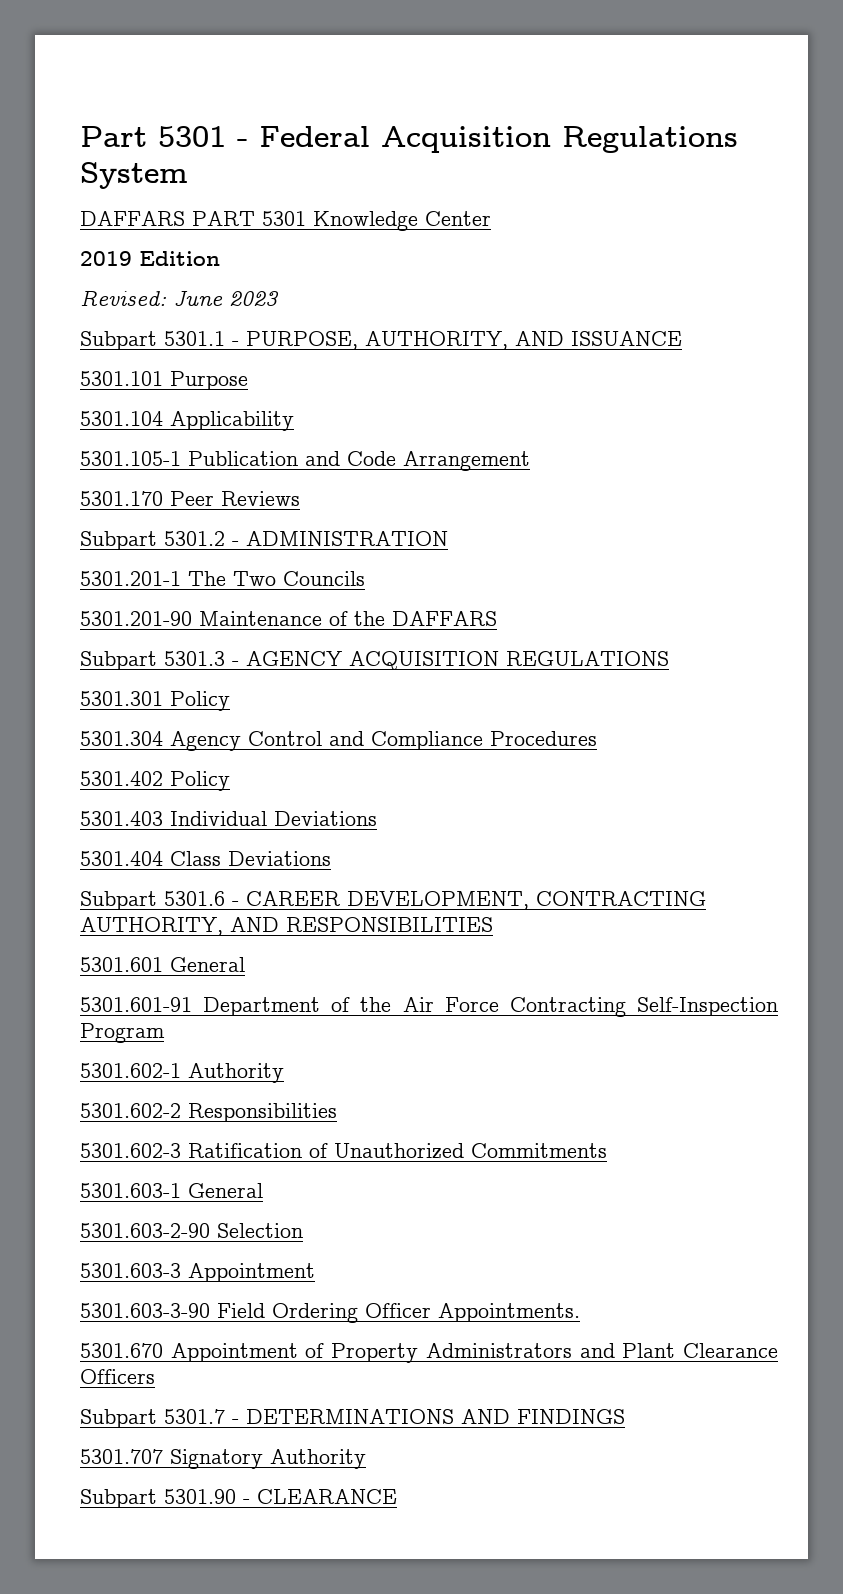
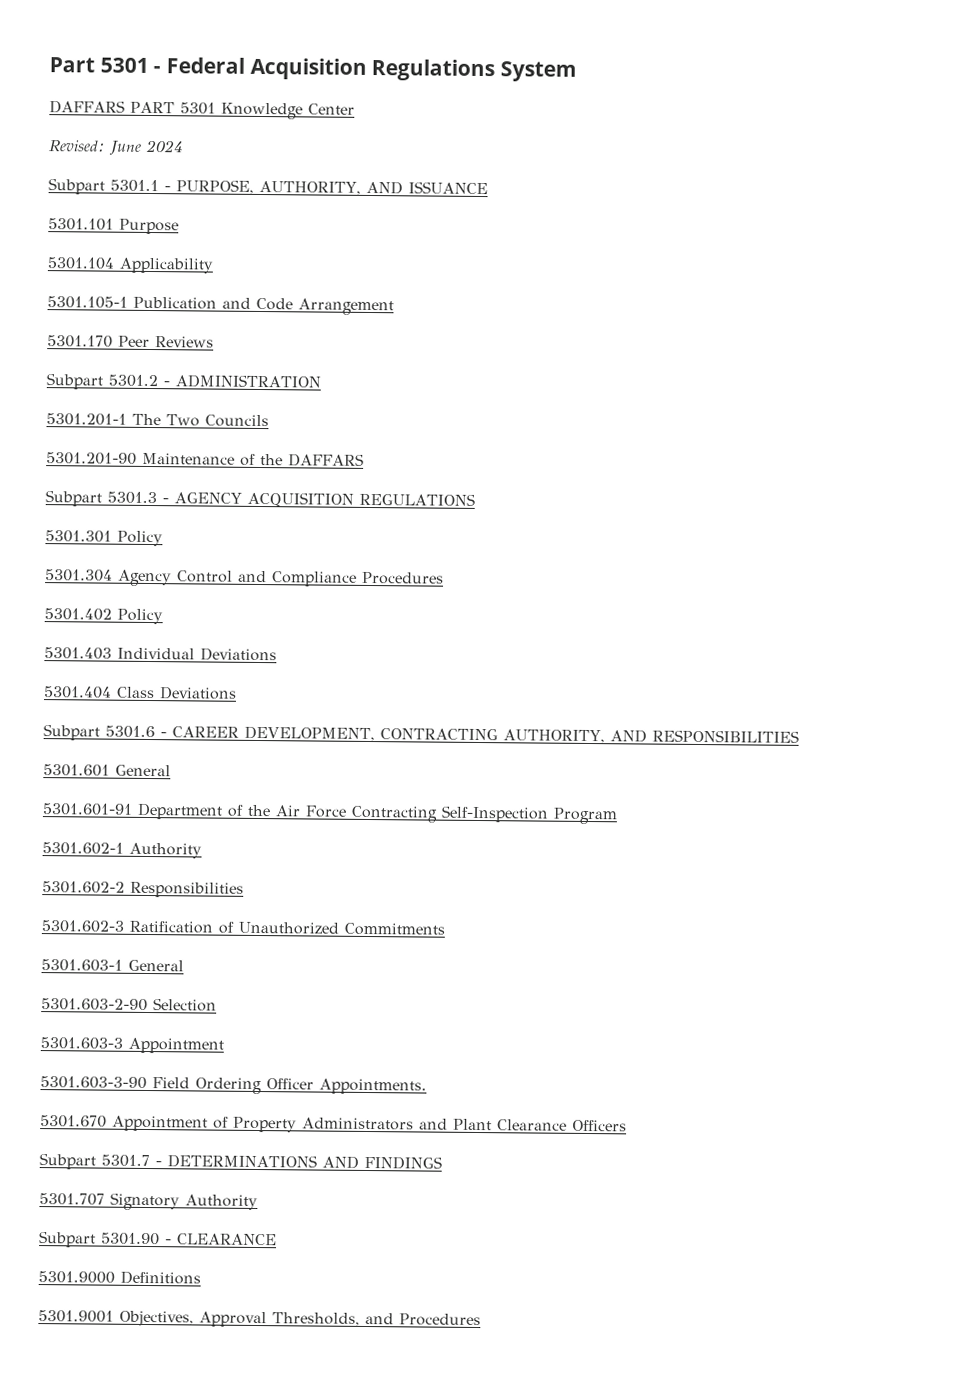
[80,251,220,266] // 2019 Edition -> (355, 109) none
[229,291,279,306] 2023 -> [145,139,184,153] 2024
(397, 1496) none -> [38,1270,201,1285] [38,1310,481,1328] // 5301.9000 Definitions // 5301.9001 Objectives, Approval Thresholds, and Procedures

